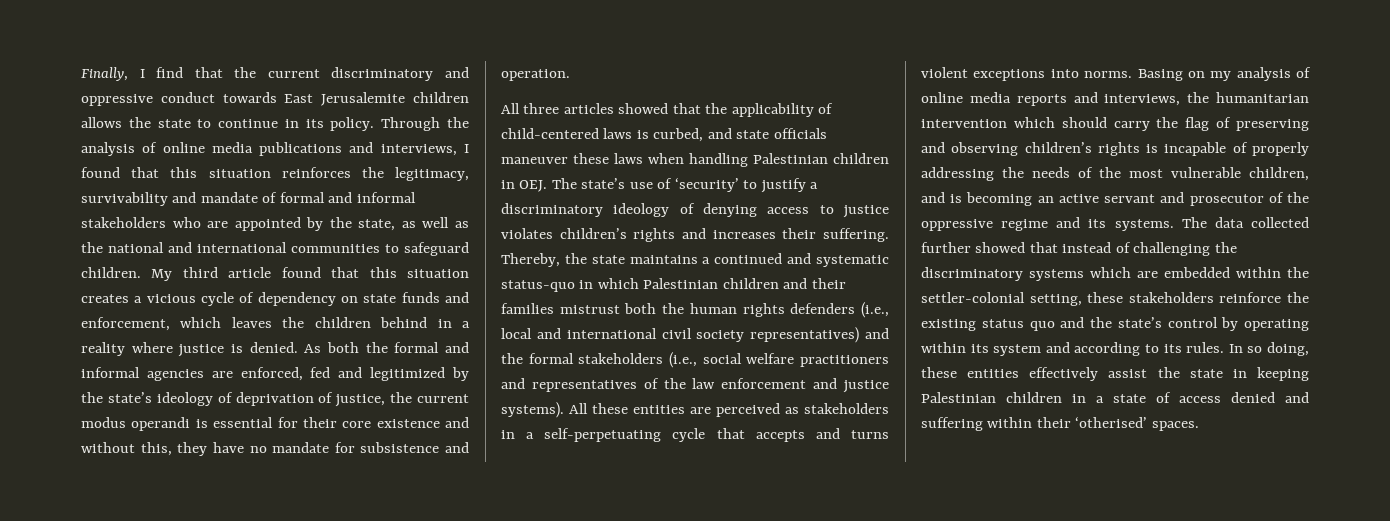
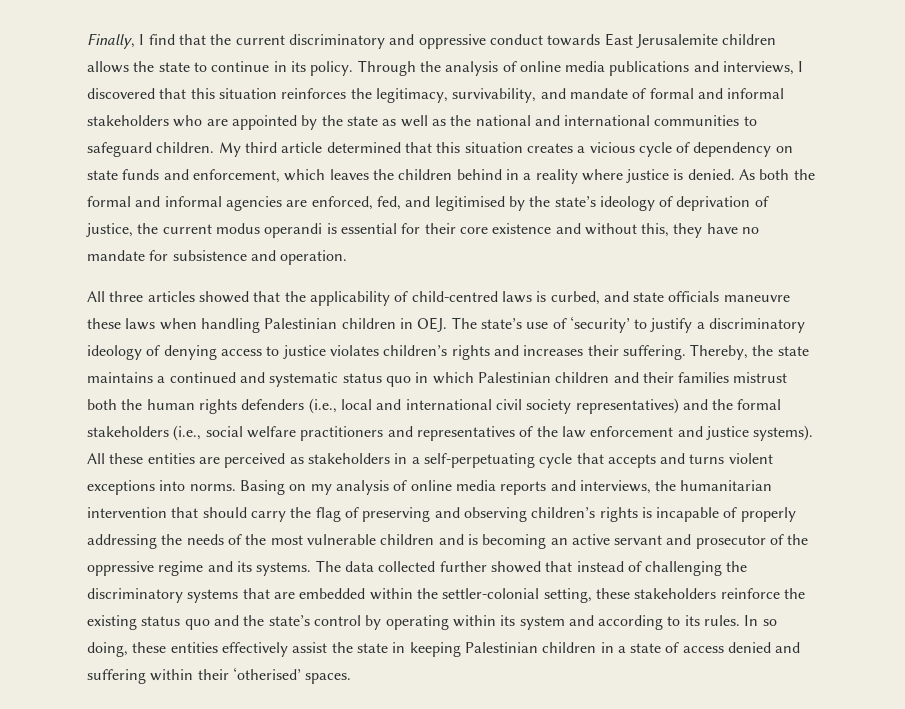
[81,167,120,178] found -> [87,88,155,99] discovered
[81,192,168,206] survivability -> [452,88,537,103] survivability,
[358,219,396,231] state, -> [346,116,378,126] state
[281,267,321,278] found -> [326,142,401,153] determined
[310,367,446,381] fed and legitimized -> [376,196,505,211] fed, and legitimised
[501,128,599,139] child-centered -> [411,291,498,302] child-centred
[501,157,568,164] maneuver -> [723,295,790,302] maneuvre
[501,280,575,292] status-quo -> [342,373,411,387] status quo
[1013,117,1055,128] which -> [171,507,199,518] that
[1249,167,1309,181] children, -> [380,534,435,545] children
[1090,267,1131,278] which -> [242,588,270,599] that

